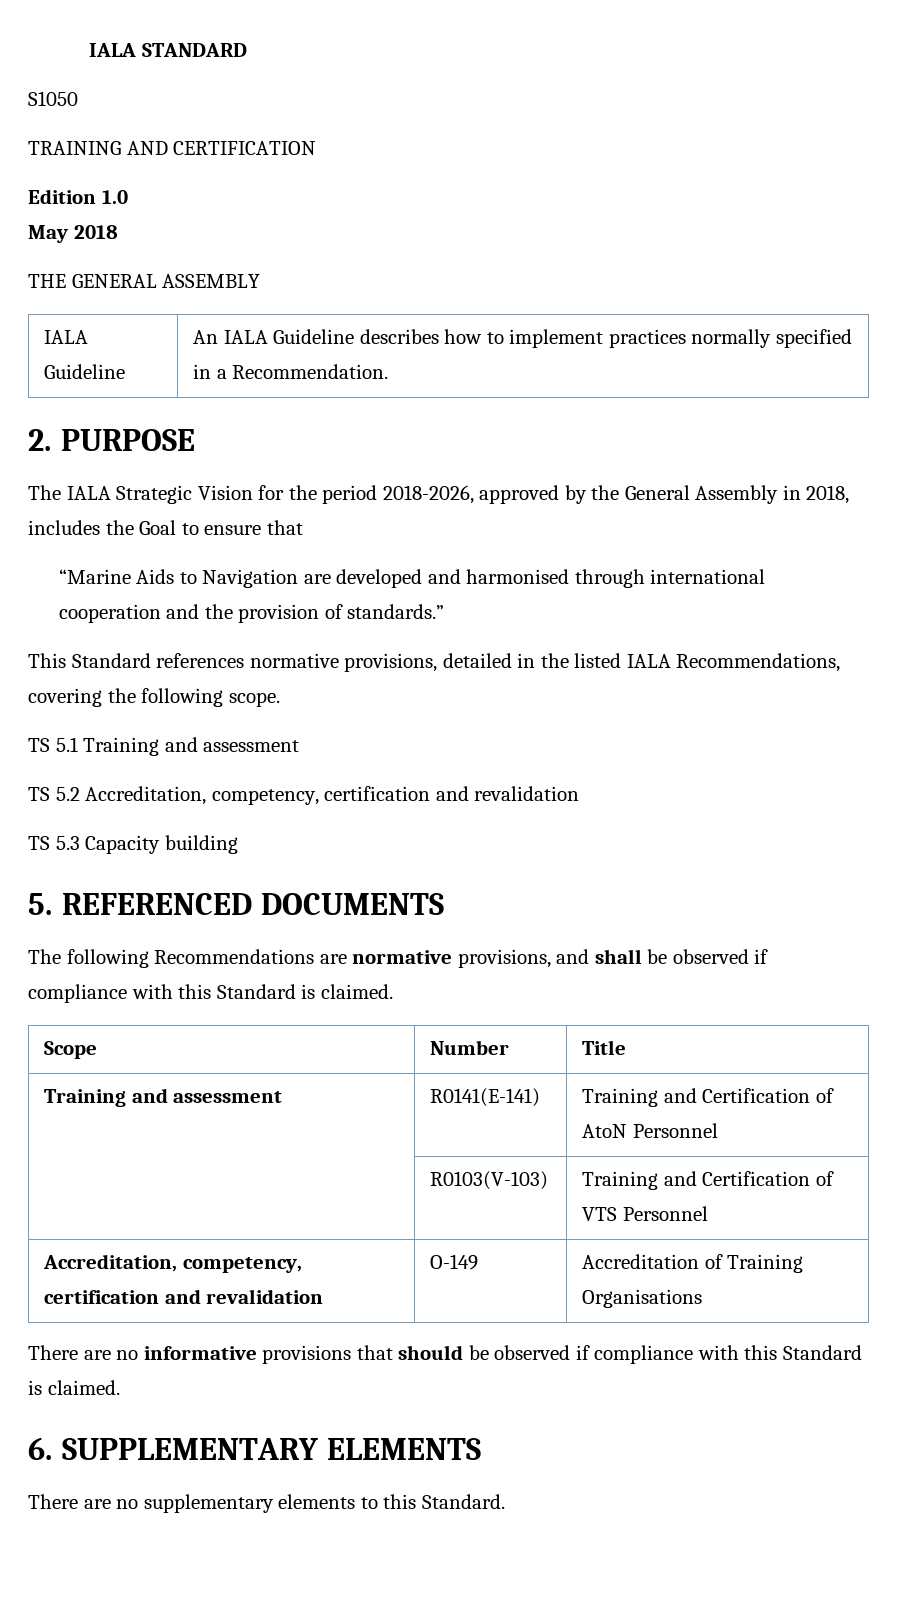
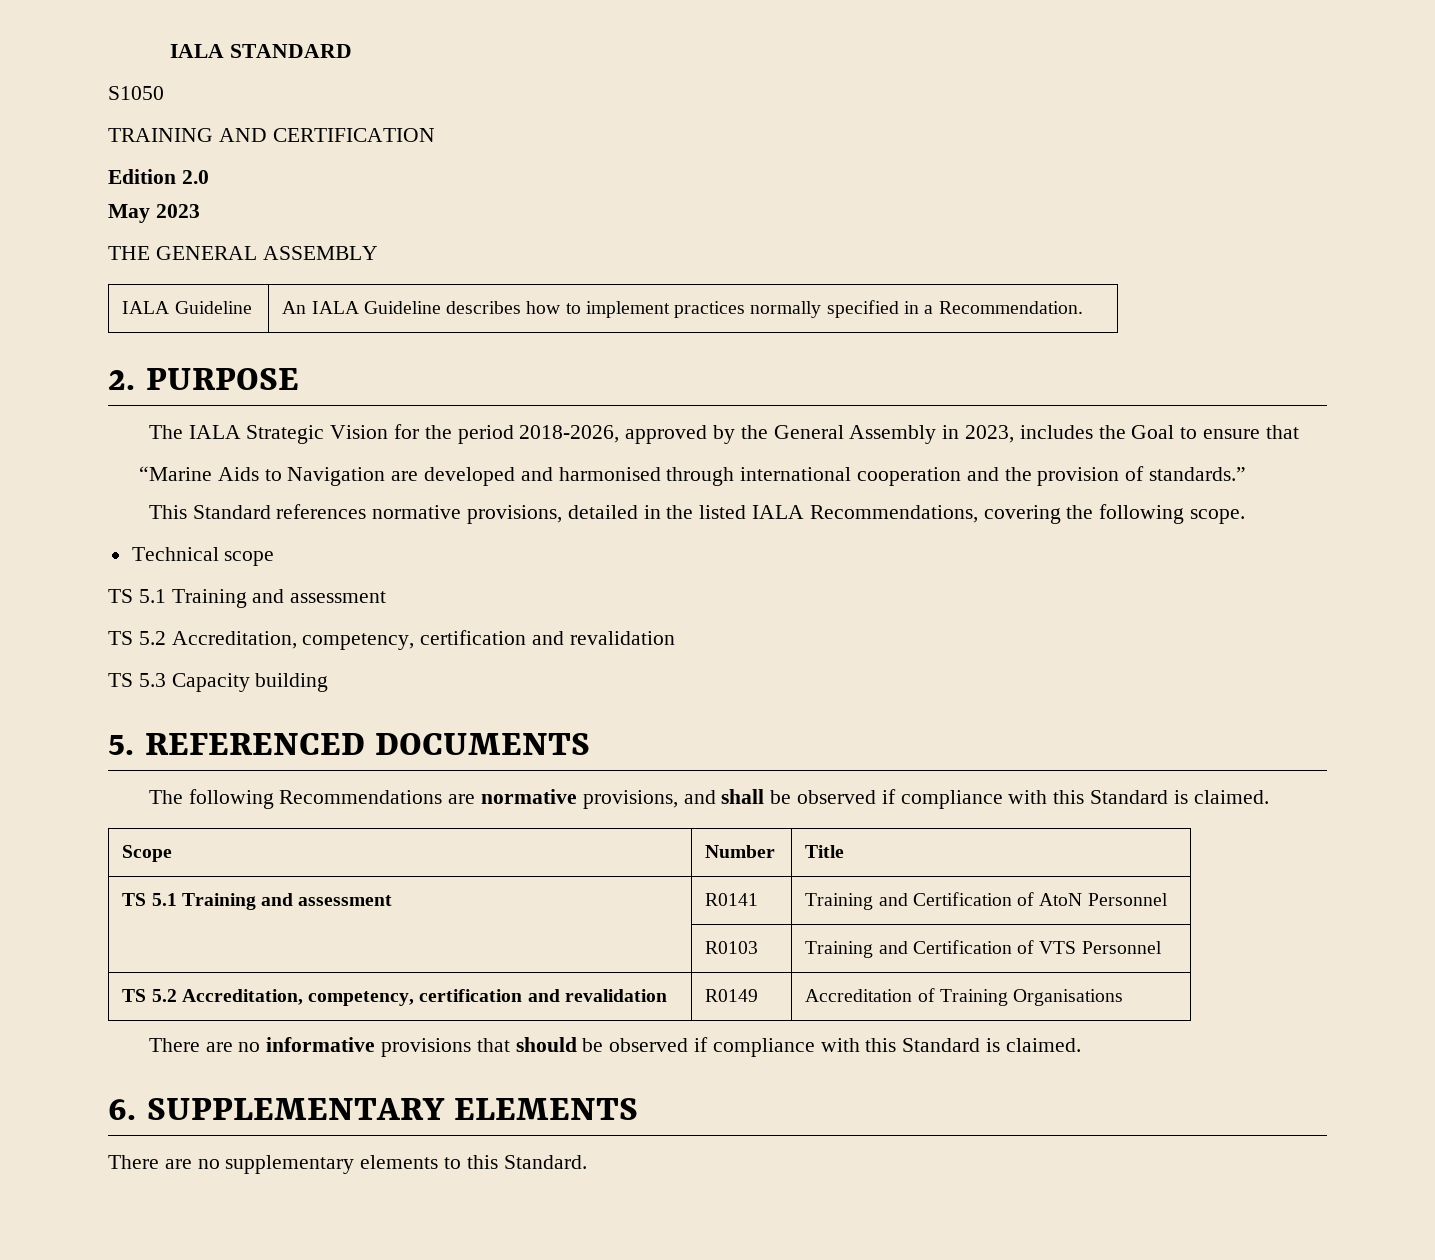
[101,190,128,204] 1.0 -> [181,170,209,184] 2.0
[73,225,118,239] 2018 -> [155,204,200,218] 2023
[806,485,850,504] 2018, -> [964,425,1014,443] 2023,
(280, 699) none -> [131,547,275,566] // Technical scope
(627, 1047) none -> [122,893,177,906] TS 5.1
[430,1088,541,1107] R0141(E-141) -> [705,893,759,906] R0141
[430,1171,549,1190] R0103(V-103) -> [705,941,759,954] R0103
(708, 1213) none -> [122,989,177,1002] TS 5.2
[430,1254,479,1270] O-149 -> [705,989,759,1002] R0149

